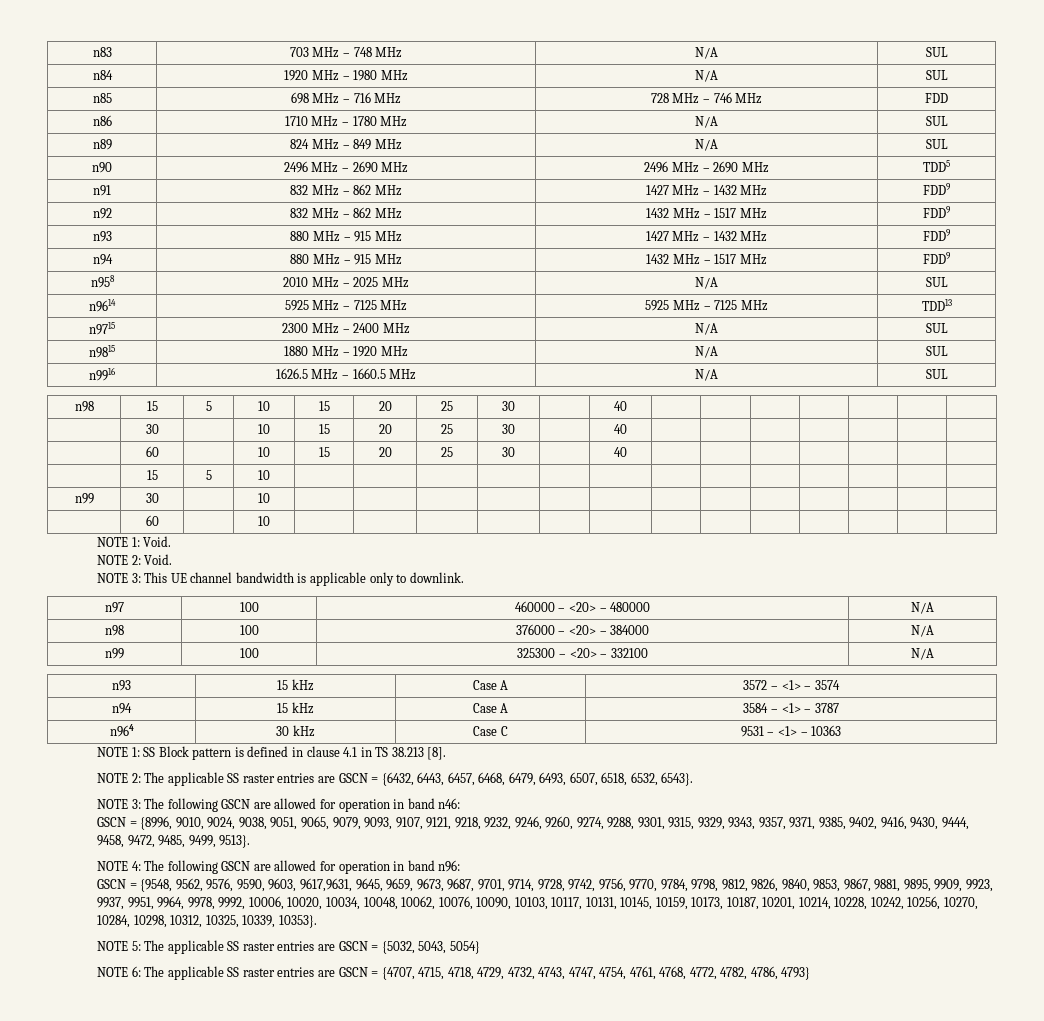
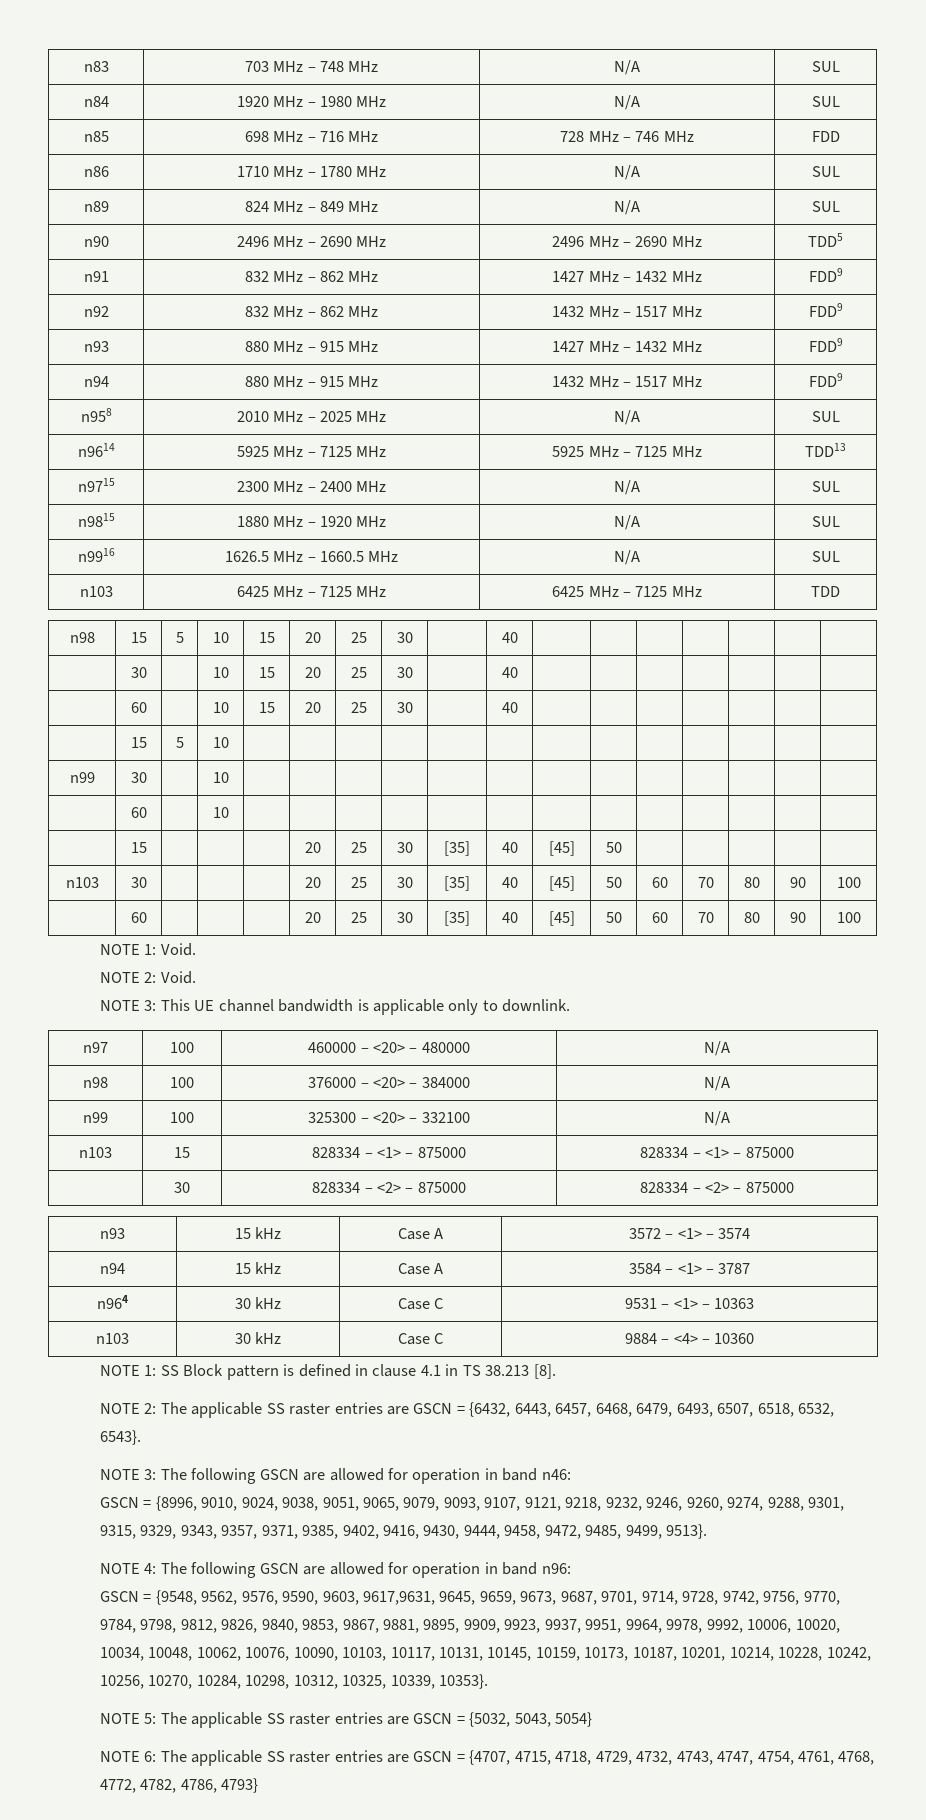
(948, 374) none -> [79,586,113,597] [236,586,387,597] [552,586,702,597] [811,586,840,597] // n103 | 6425 MHz – 7125 MHz | 6425 MHz – 7125 MHz | TDD
(270, 521) none -> [130,842,147,853] [304,842,321,853] [350,842,367,853] [396,842,413,853] [444,841,470,856] [501,842,518,853] [548,841,575,856] [605,842,622,853] [65,877,99,888] [130,877,147,888] [304,877,321,888] [350,877,367,888] [396,877,413,888] [444,876,470,891] [501,877,518,888] [548,876,575,891] [605,877,622,888] [651,877,668,888] [697,877,714,888] [743,877,760,888] [789,877,806,888] [836,877,861,888] [130,912,147,923] [304,912,321,923] [350,912,367,923] [396,912,413,923] [444,911,470,926] [501,912,518,923] [548,911,575,926] [605,912,622,923] [651,912,668,923] [697,912,714,923] [743,912,760,923] [789,912,806,923] [836,912,861,923] // | 15 | | | | 20 | 25 | 30 | [35] | 40 | [45] | 50 | | | | | // n103 | 30 | | | | 20 | 25 | 30 | [35] | 40 | [45] | 50 | 60 | 70 | 80 | 90 | 100 // | 60 | | | | 20 | 25 | 30 | [35] | 40 | [45] | 50 | 60 | 70 | 80 | 90 | 100
(934, 654) none -> [79,1147,112,1158] [174,1147,190,1158] [312,1147,466,1158] [640,1147,794,1158] [174,1182,190,1193] [312,1182,466,1193] [640,1182,794,1193] // n103 | 15 | 828334 – <1> – 875000 | 828334 – <1> – 875000 // | 30 | 828334 – <2> – 875000 | 828334 – <2> – 875000
(842, 730) none -> [96,1333,129,1344] [234,1332,282,1344] [397,1333,444,1345] [624,1333,755,1344] // n103 | 30 kHz | Case C | 9884 – <4> – 10360

